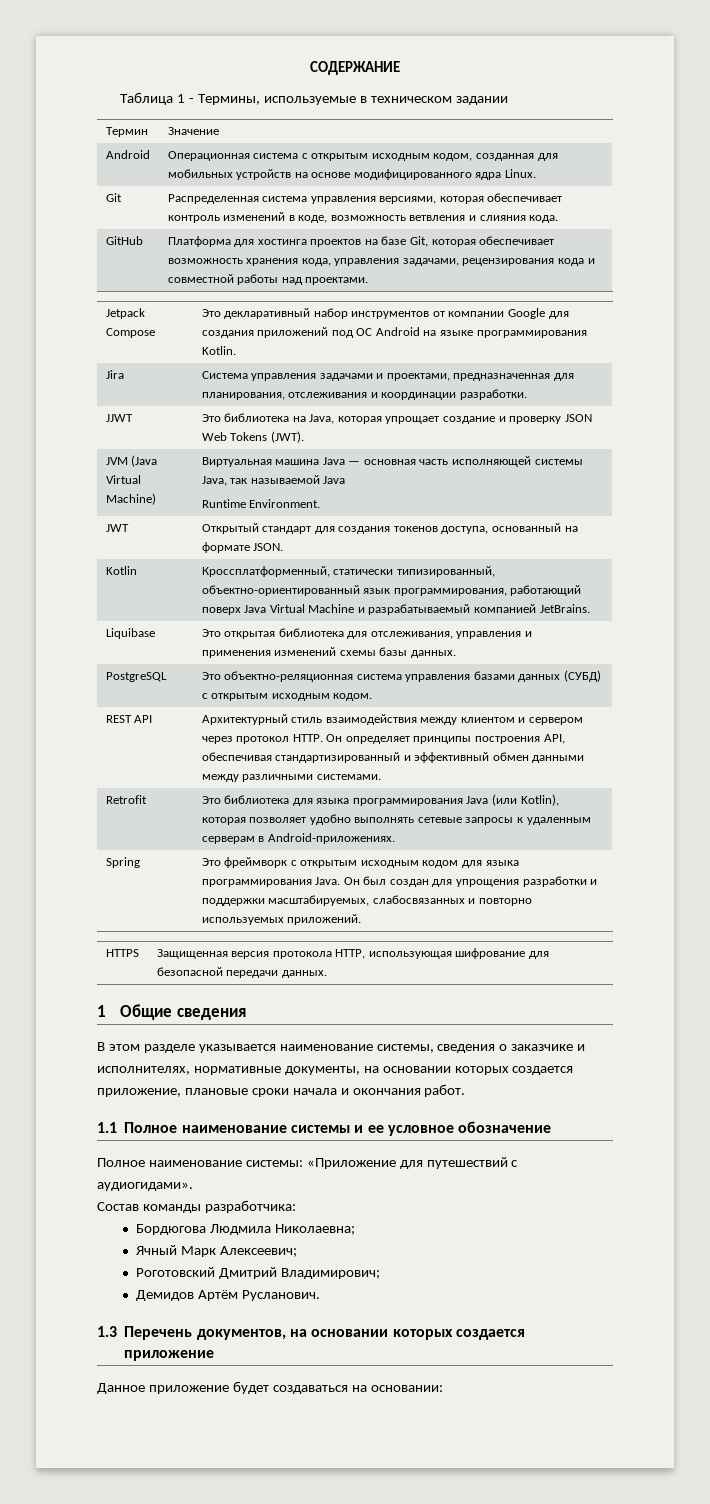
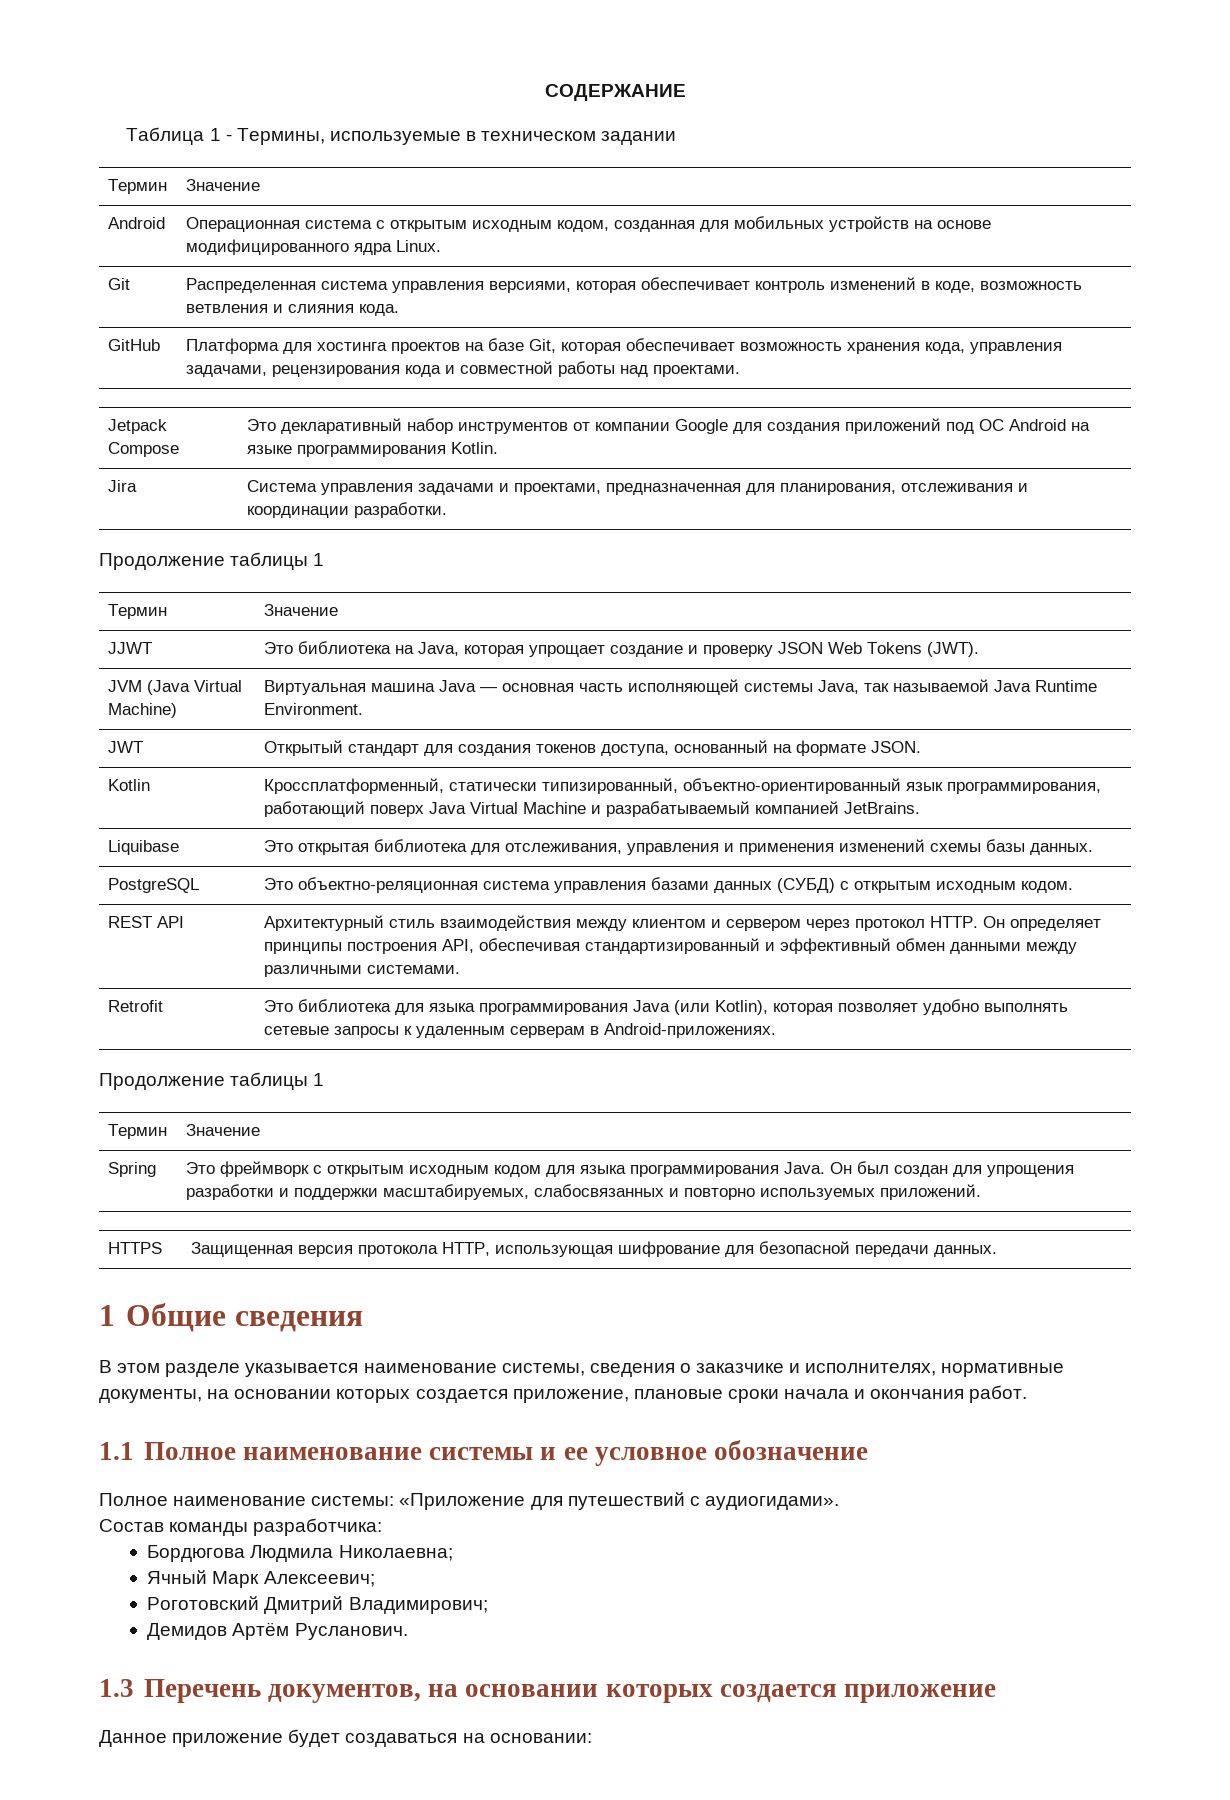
(527, 394) none -> [99,552,325,570] [108,604,168,619] [264,604,339,616] // Продолжение таблицы 1 // Термин | Значение
(346, 480) // -> (1032, 686) none
(395, 838) none -> [99,1072,325,1090] [108,1124,168,1139] [186,1124,261,1136] // Продолжение таблицы 1 // Термин | Значение

